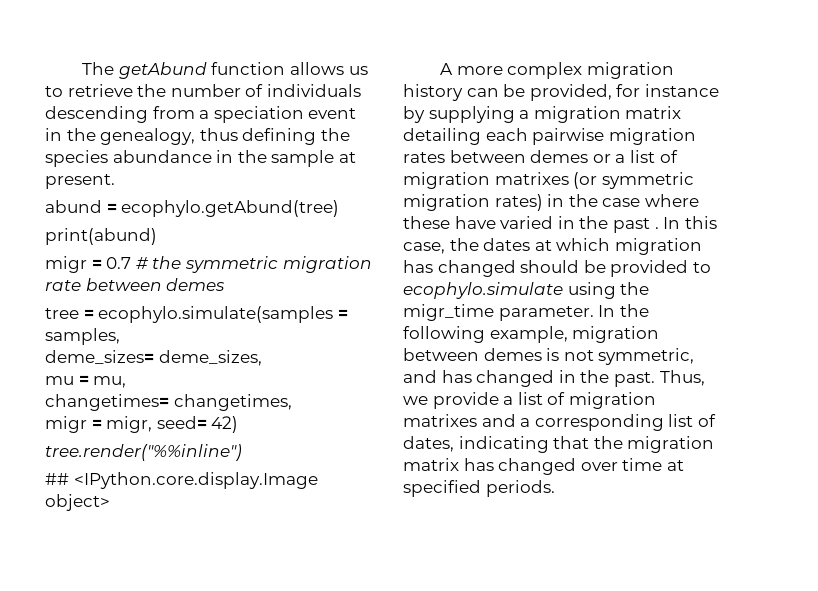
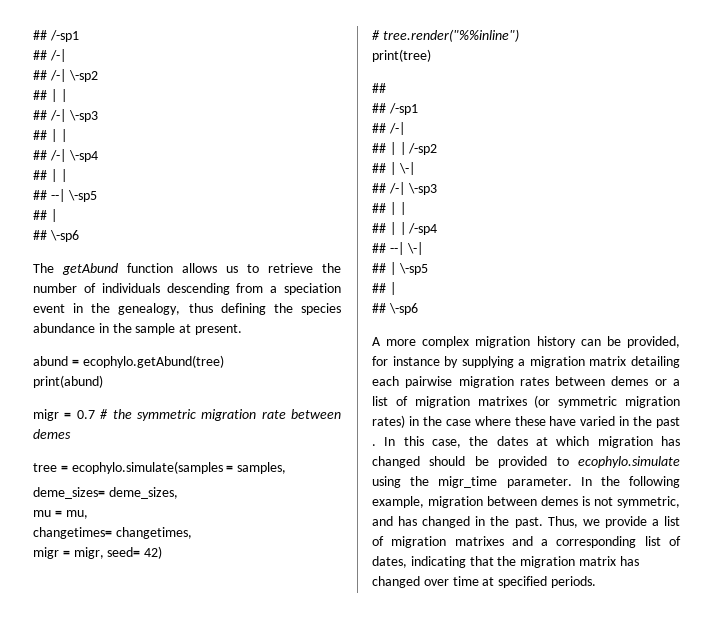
(82, 68) none -> [33,30,79,42] [33,49,66,62] [33,69,98,82] [33,89,67,102] [33,109,98,122] [33,129,67,142] [33,149,98,162] [33,169,67,182] [33,189,97,202] [33,209,57,222] [33,230,79,242] ## /-sp1 // ## /-| // ## /-| \-sp2 // ## | | // ## /-| \-sp3 // ## | | // ## /-| \-sp4 // ## | | // ## --| \-sp5 // ## | // ## \-sp6 //
(239, 424) none -> [372,30,380,40] #
[45,472,318,489] [45,494,110,511] // ## <IPython.core.display.Image object> -> [372,49,431,62] [372,83,386,93] [372,103,418,115] [372,122,405,135] [372,142,438,155] [372,162,415,175] [372,182,437,195] [372,202,406,215] [372,222,438,235] [372,242,423,255] [372,262,428,275] [372,282,396,295] [372,303,418,315] // print(tree) // ## // ## /-sp1 // ## /-| // ## | | /-sp2 // ## | \-| // ## /-| \-sp3 // ## | | // ## | | /-sp4 // ## --| \-| // ## | \-sp5 // ## | // ## \-sp6

